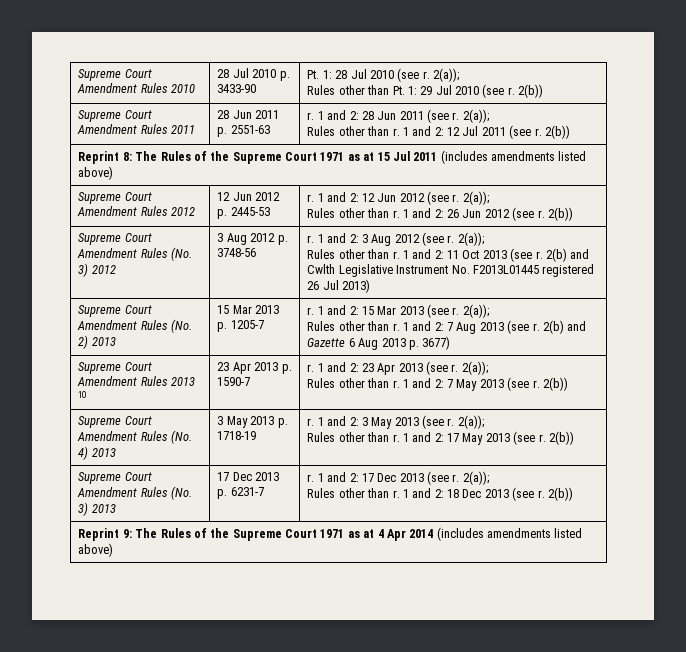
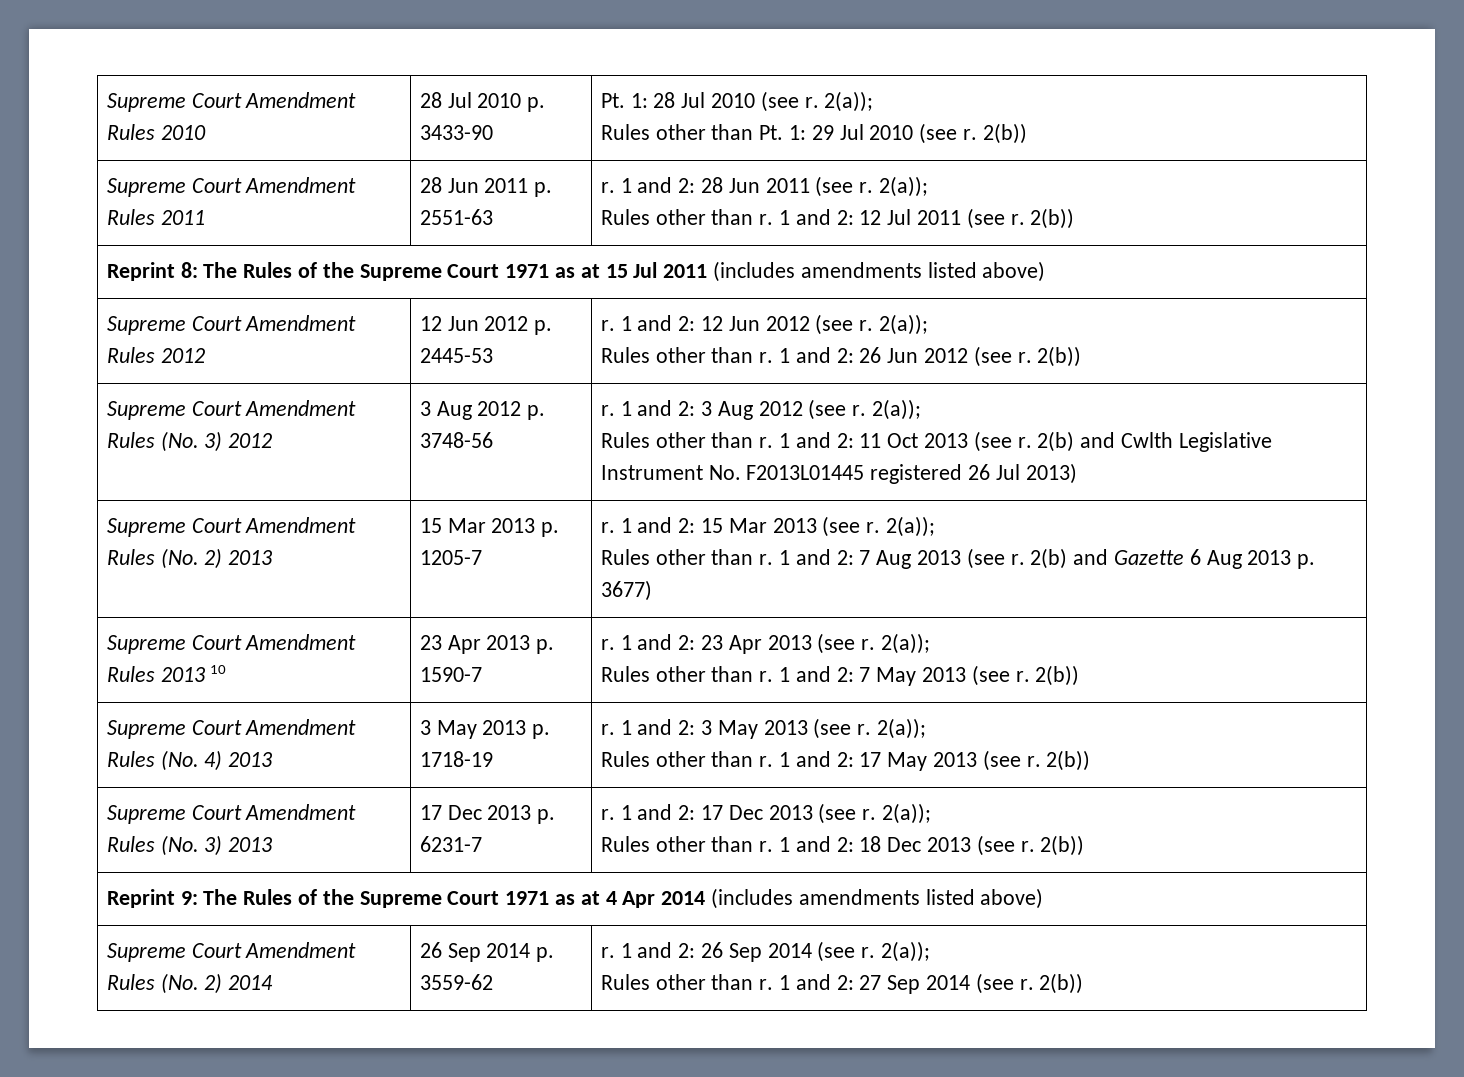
(114, 550) none -> [106,942,357,962] [106,973,274,994] [419,942,555,962] [419,974,493,990] [600,941,930,962] [600,973,1084,994] // Supreme Court Amendment Rules (No. 2) 2014 | 26 Sep 2014 p. 3559-62 | r. 1 and 2: 26 Sep 2014 (see r. 2(a)); // Rules other than r. 1 and 2: 27 Sep 2014 (see r. 2(b))

